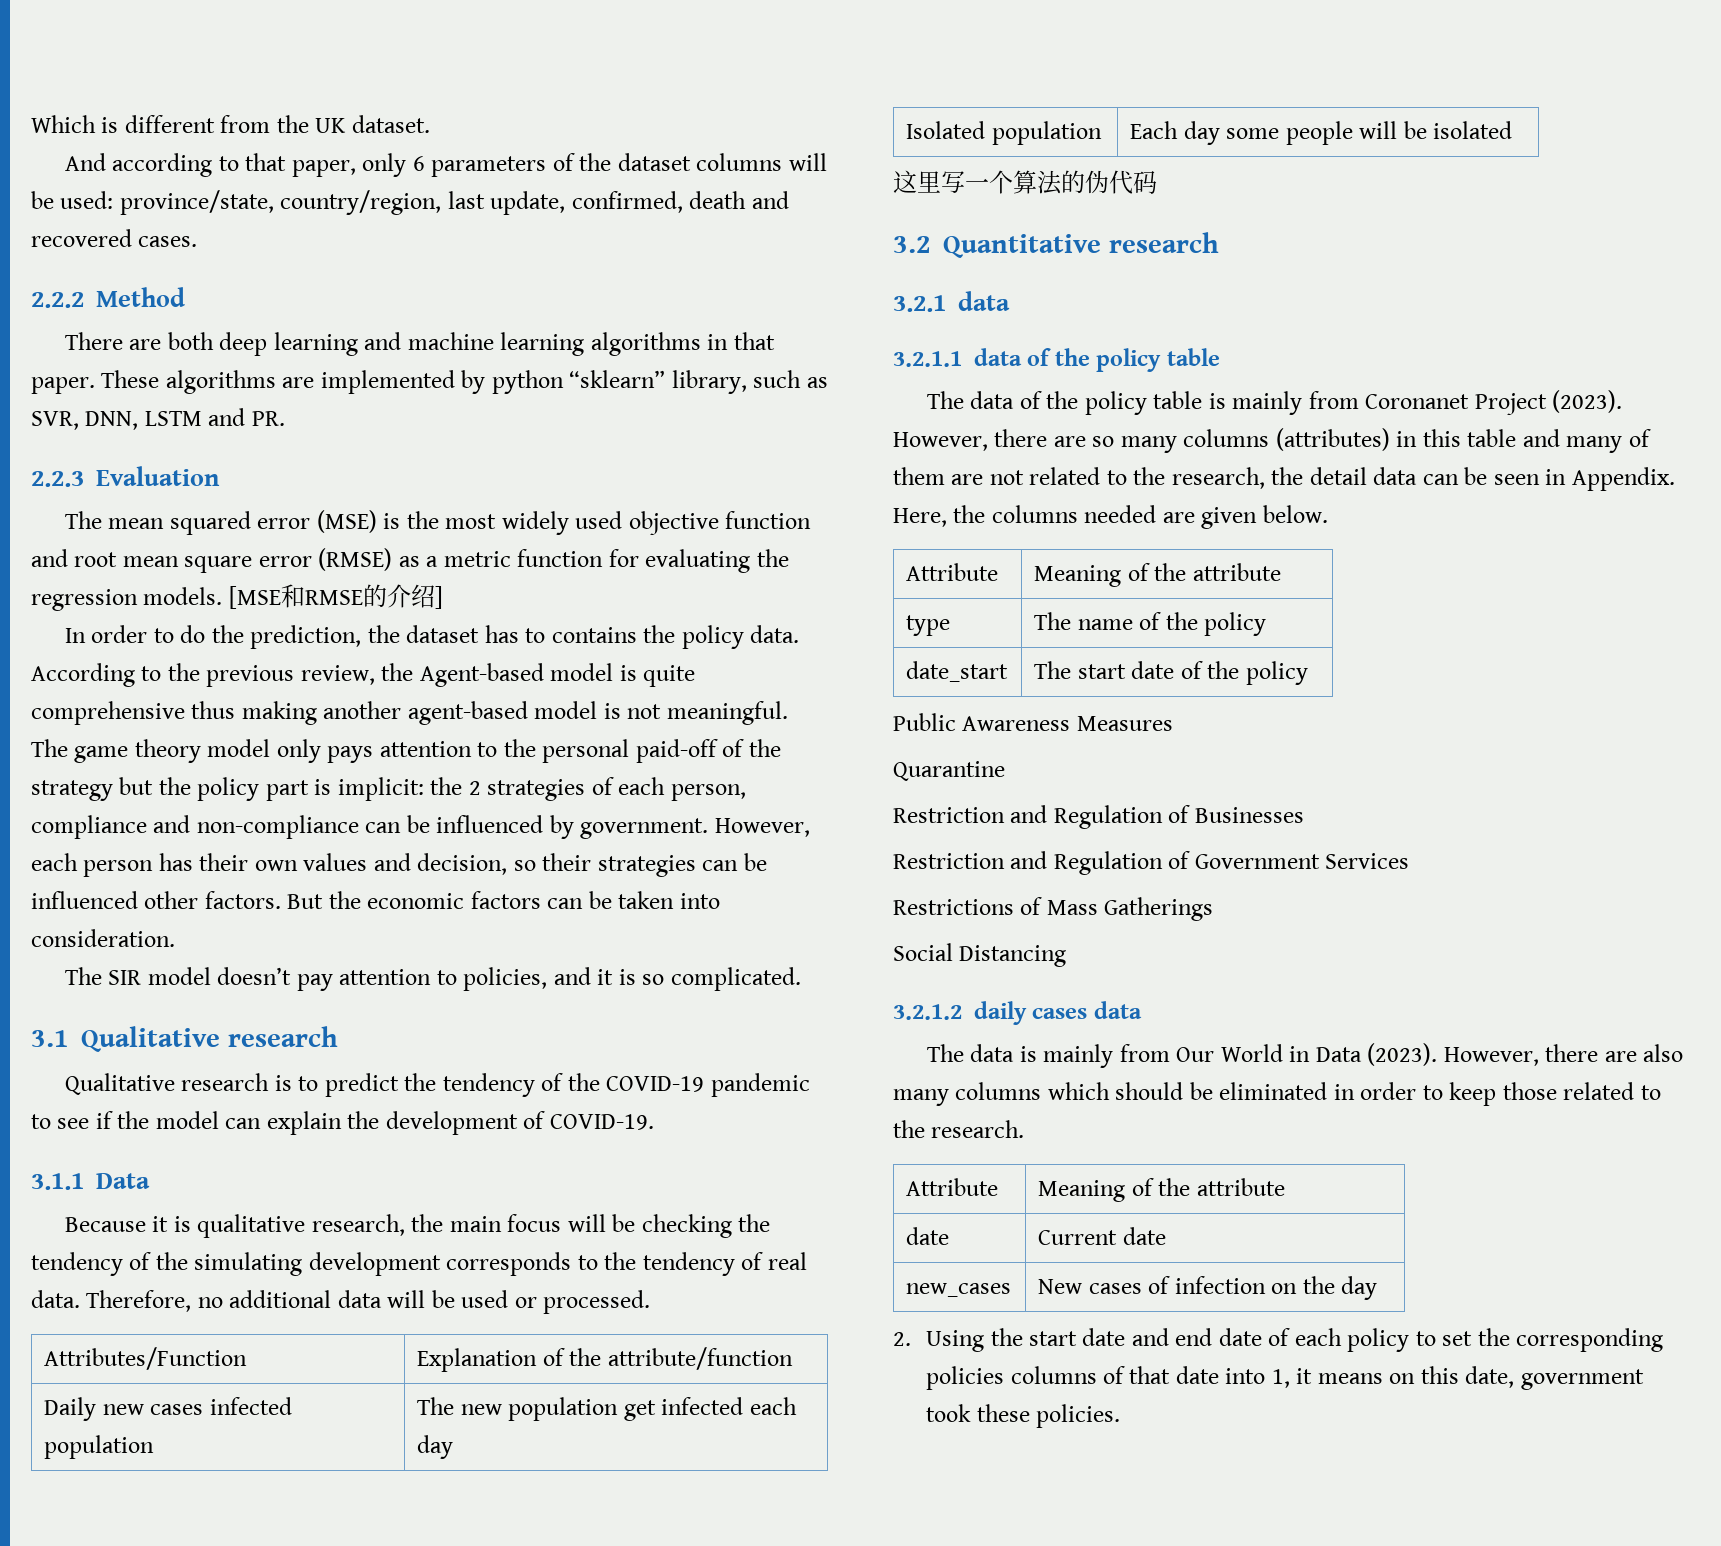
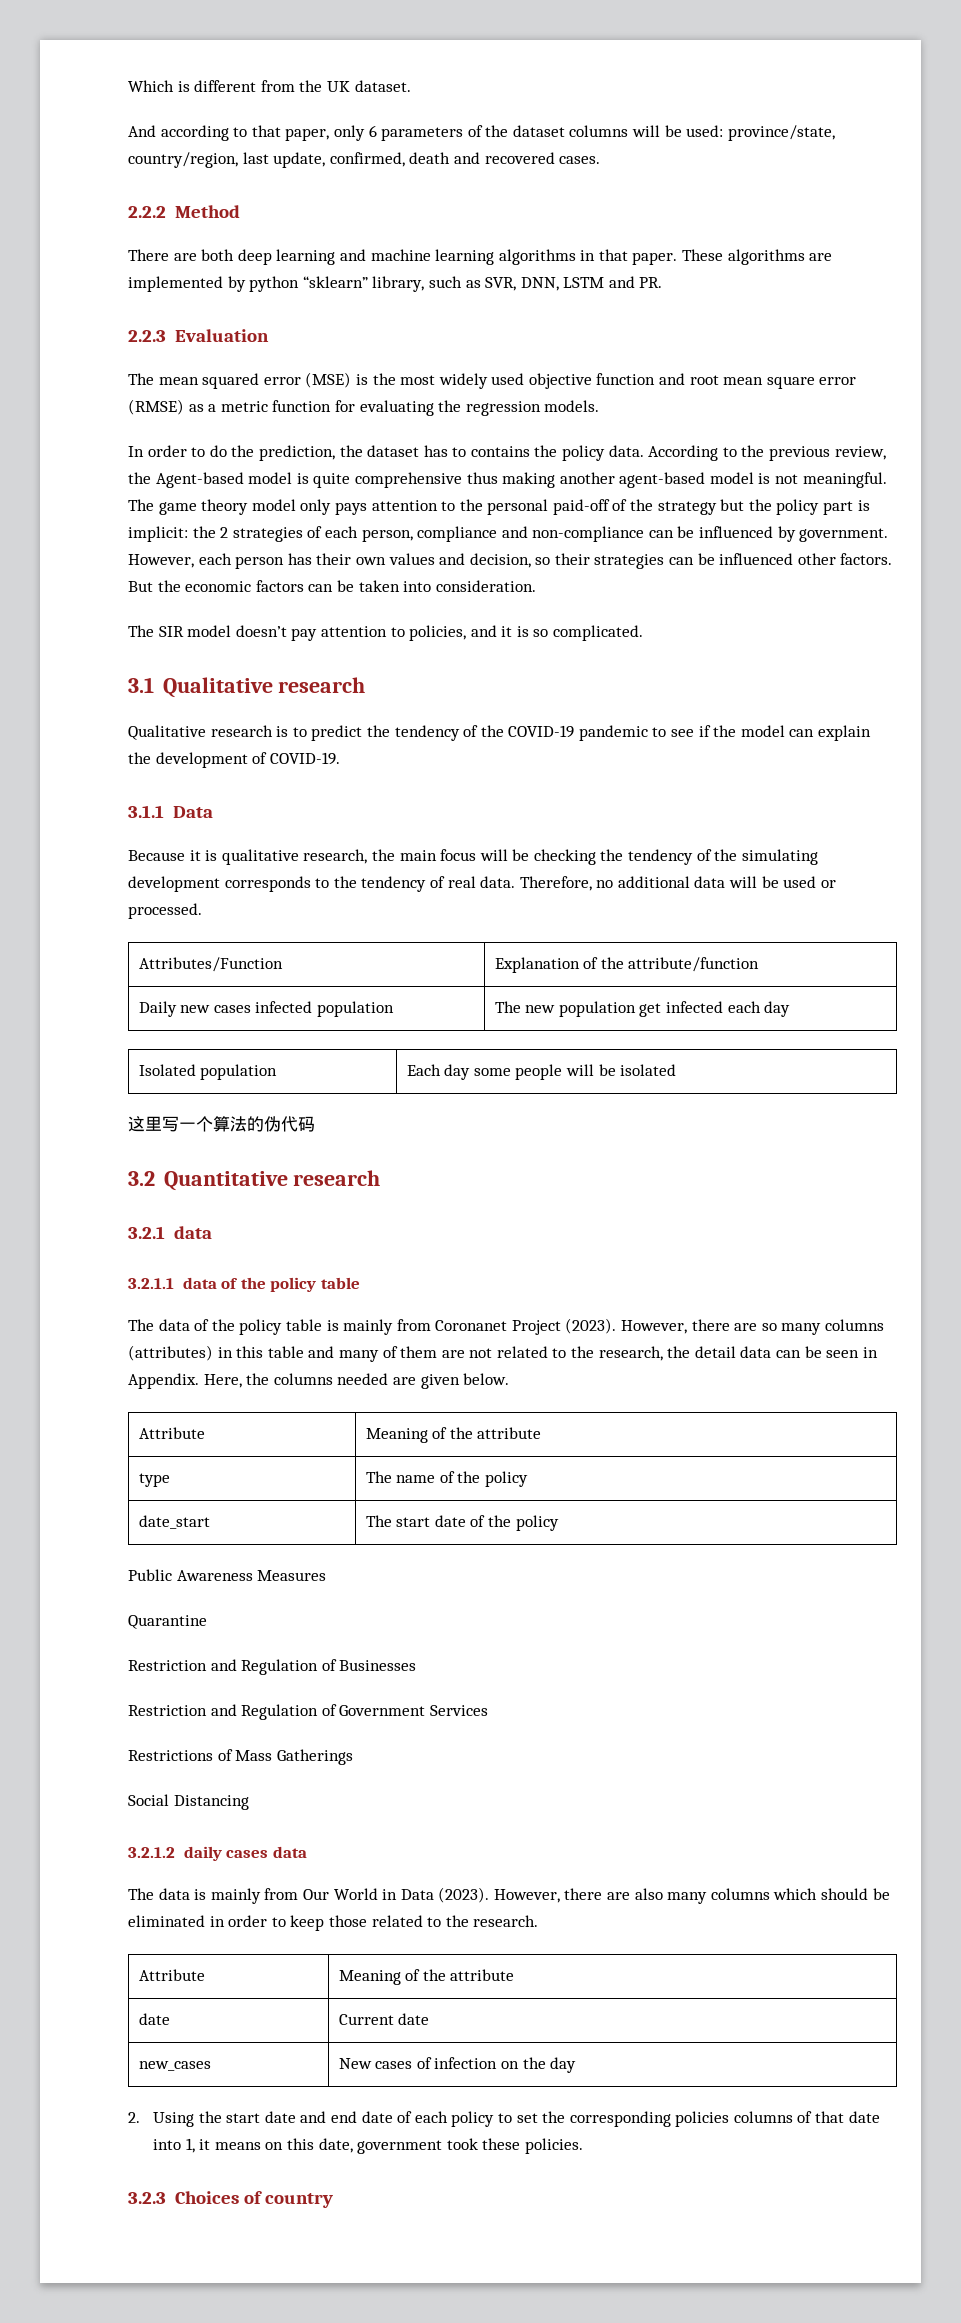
[228,584,443,609] [MSE和RMSE的介绍] -> (600, 406) none
(1121, 1416) none -> [128,2191,333,2208] // 3.2.3 Choices of country

